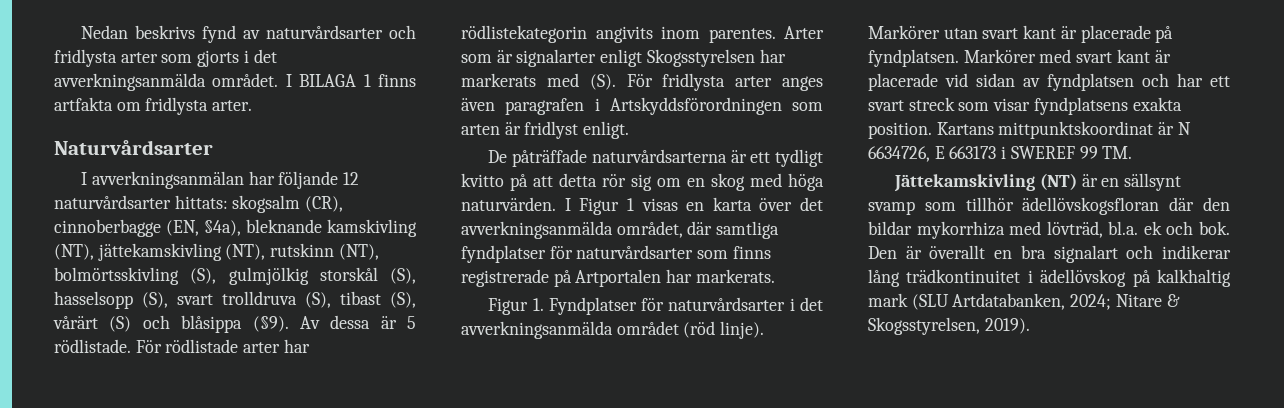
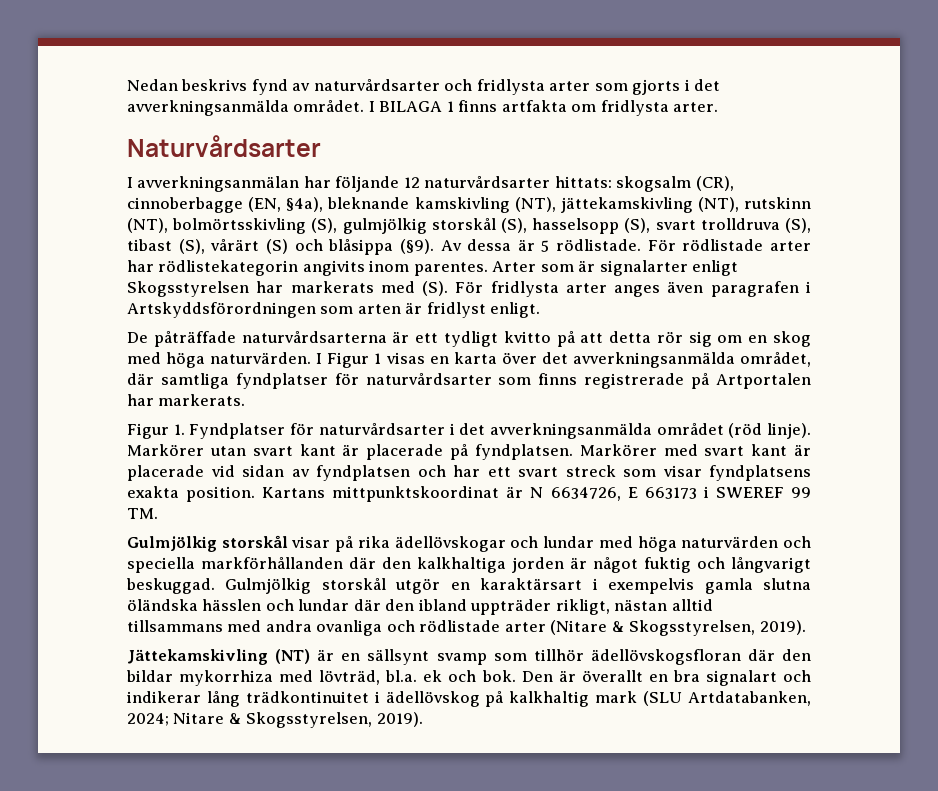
(1133, 152) none -> [127,535,812,552] [127,557,811,573] [126,578,812,594] [127,599,713,615] [127,620,806,636] // Gulmjölkig storskål visar på rika ädellövskogar och lundar med höga naturvärden och speciella markförhållanden där den kalkhaltiga jorden är något fuktig och långvarigt beskuggad. Gulmjölkig storskål utgör en karaktärsart i exempelvis gamla slutna öländska hässlen och lundar där den ibland uppträder rikligt, nästan alltid tillsammans med andra ovanliga och rödlistade arter (Nitare & Skogsstyrelsen, 2019).

